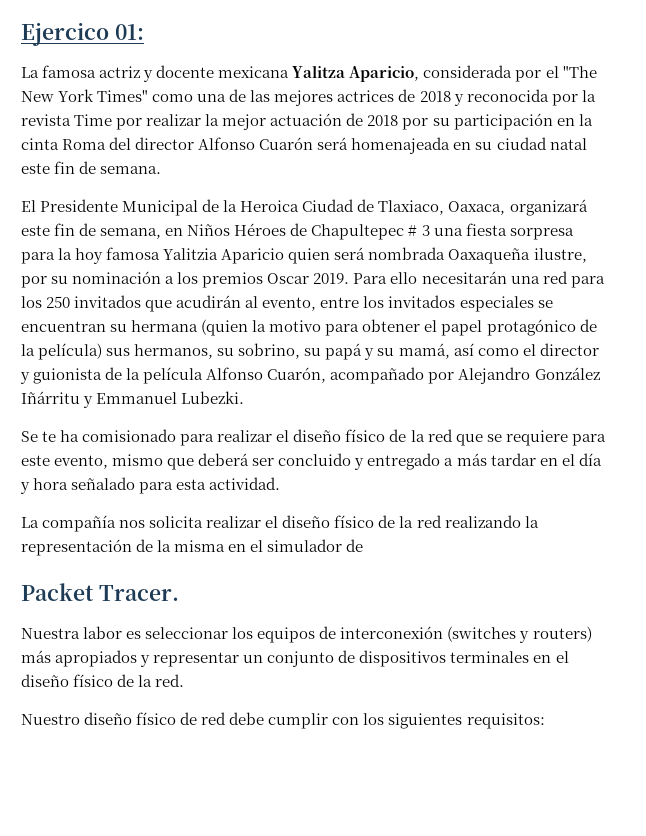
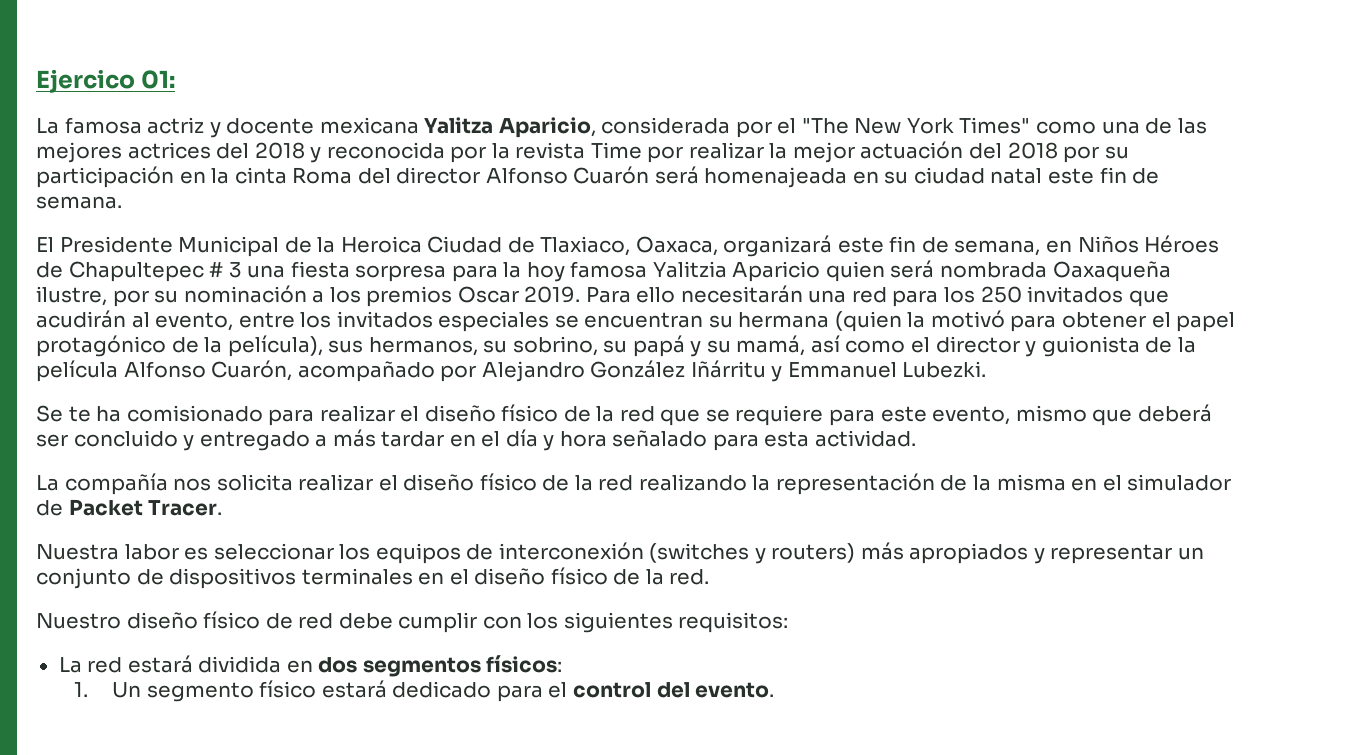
[398,89,416,102] de -> [216,143,250,159] del
[346,113,364,126] de -> [969,143,1003,159] del
[269,320,322,332] motivo -> [930,310,1005,328] motivó
[38,343,103,360] película) -> [227,335,323,357] película),
(364, 545) // -> (63, 508) none
(545, 721) none -> [58,655,563,677] [74,680,775,702] // La red estará dividida en dos segmentos físicos: // 1. Un segmento físico estará dedicado para el control del evento.

